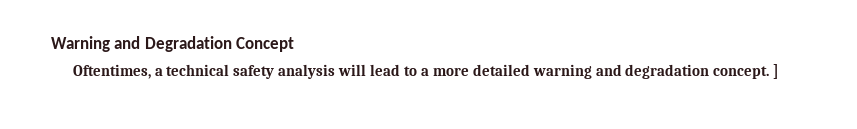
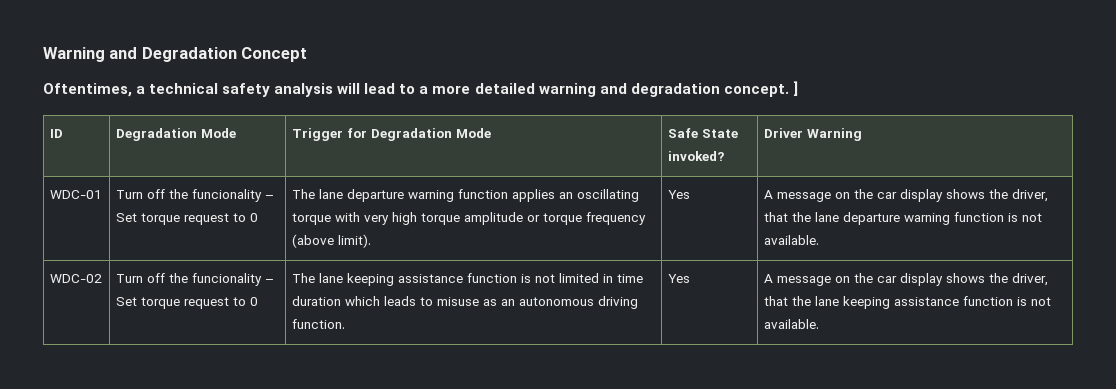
(780, 71) none -> [49,129,63,138] [115,128,236,141] [291,128,491,141] [667,128,738,138] [667,151,724,161] [763,128,862,141] [49,190,102,199] [115,189,274,202] [115,213,258,225] [291,189,639,202] [291,212,646,225] [291,234,371,248] [667,190,690,199] [763,189,1048,202] [763,212,1042,225] [763,235,819,245] [49,274,102,283] [115,273,274,286] [115,297,258,309] [291,273,643,286] [291,296,638,309] [291,319,345,329] [667,274,690,283] [763,273,1048,286] [763,296,1051,309] [763,319,819,329] // ID | Degradation Mode | Trigger for Degradation Mode | Safe State invoked? | Driver Warning // WDC-01 | Turn off the funcionality – Set torque request to 0 | The lane departure warning function applies an oscillating torque with very high torque amplitude or torque frequency (above limit). | Yes | A message on the car display shows the driver, that the lane departure warning function is not available. // WDC-02 | Turn off the funcionality – Set torque request to 0 | The lane keeping assistance function is not limited in time duration which leads to misuse as an autonomous driving function. | Yes | A message on the car display shows the driver, that the lane keeping assistance function is not available.

